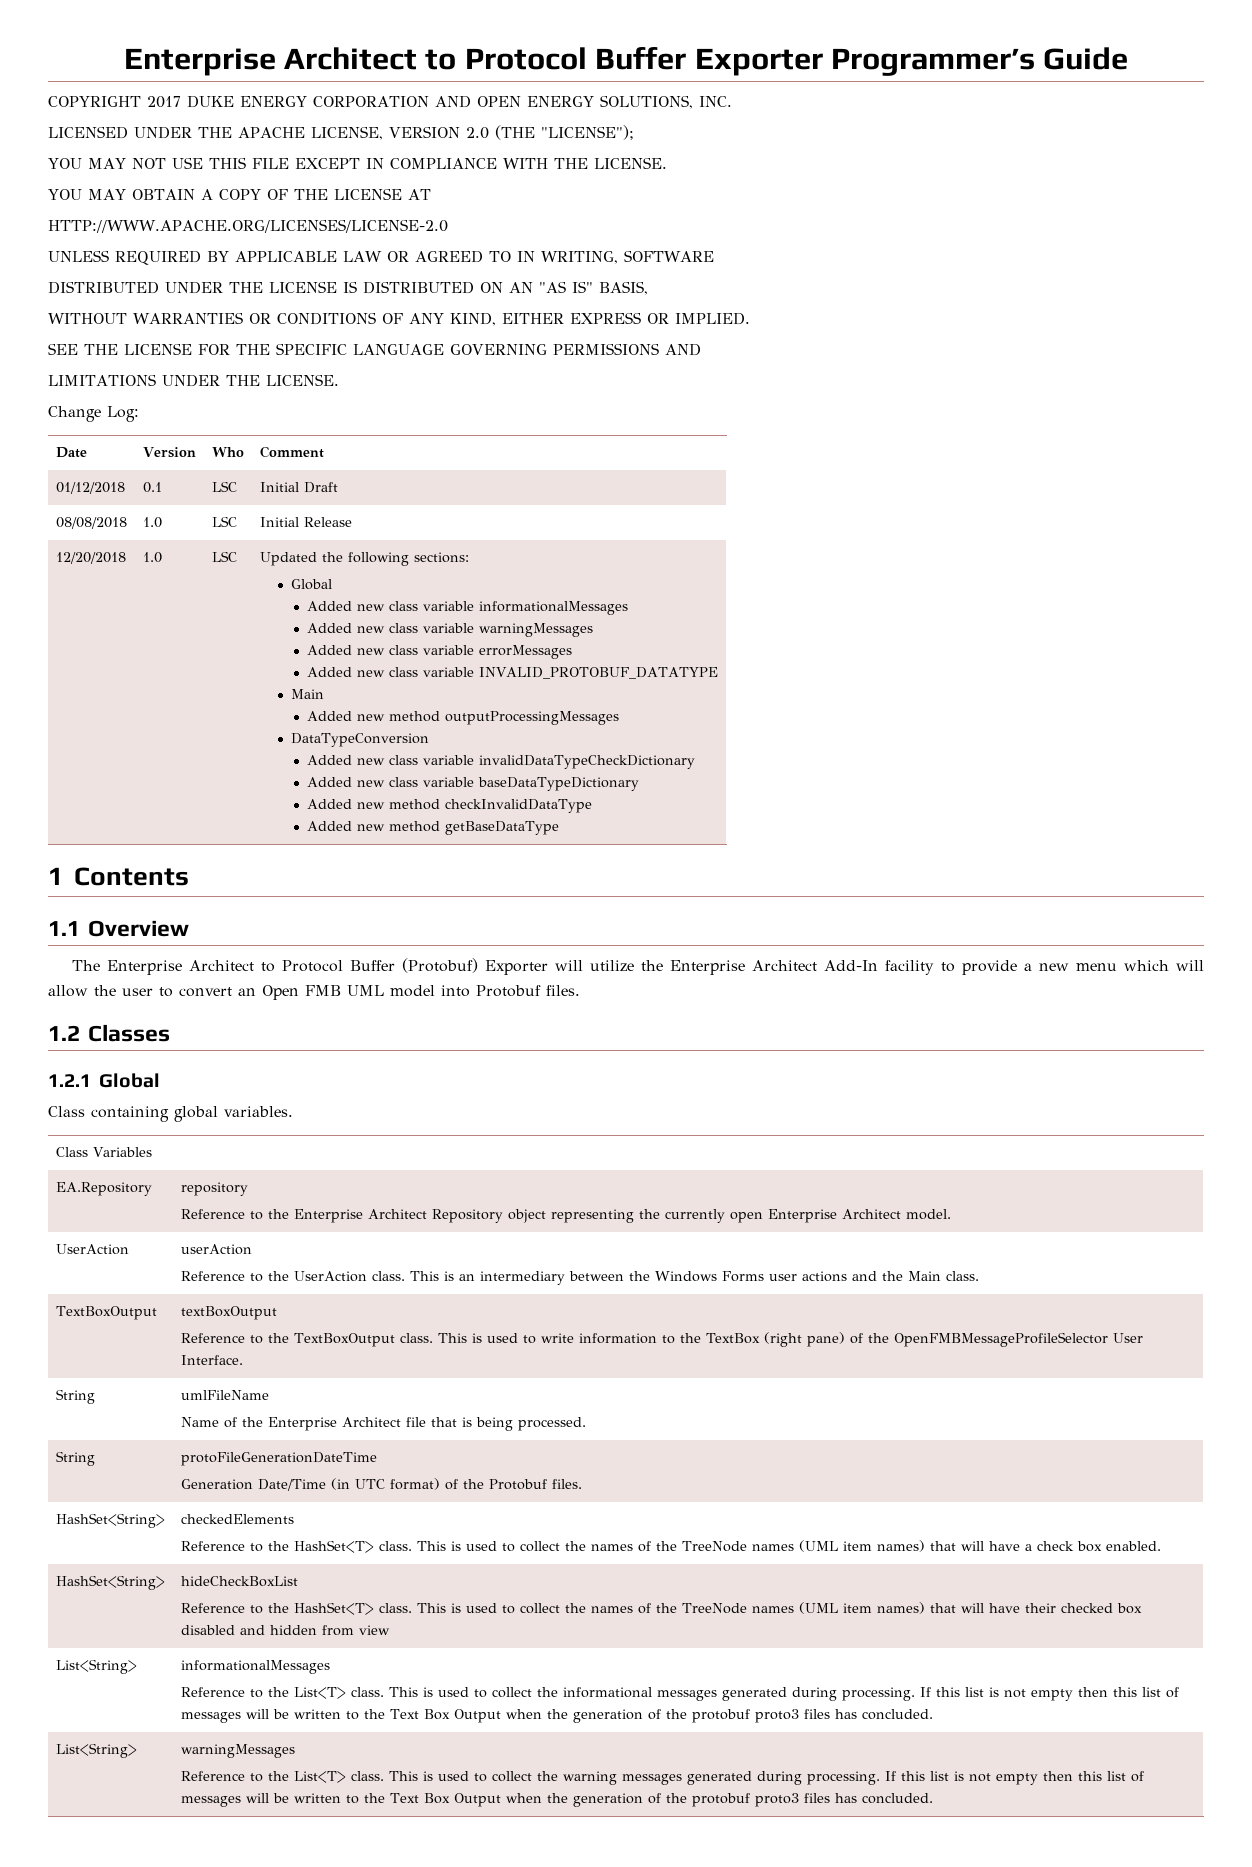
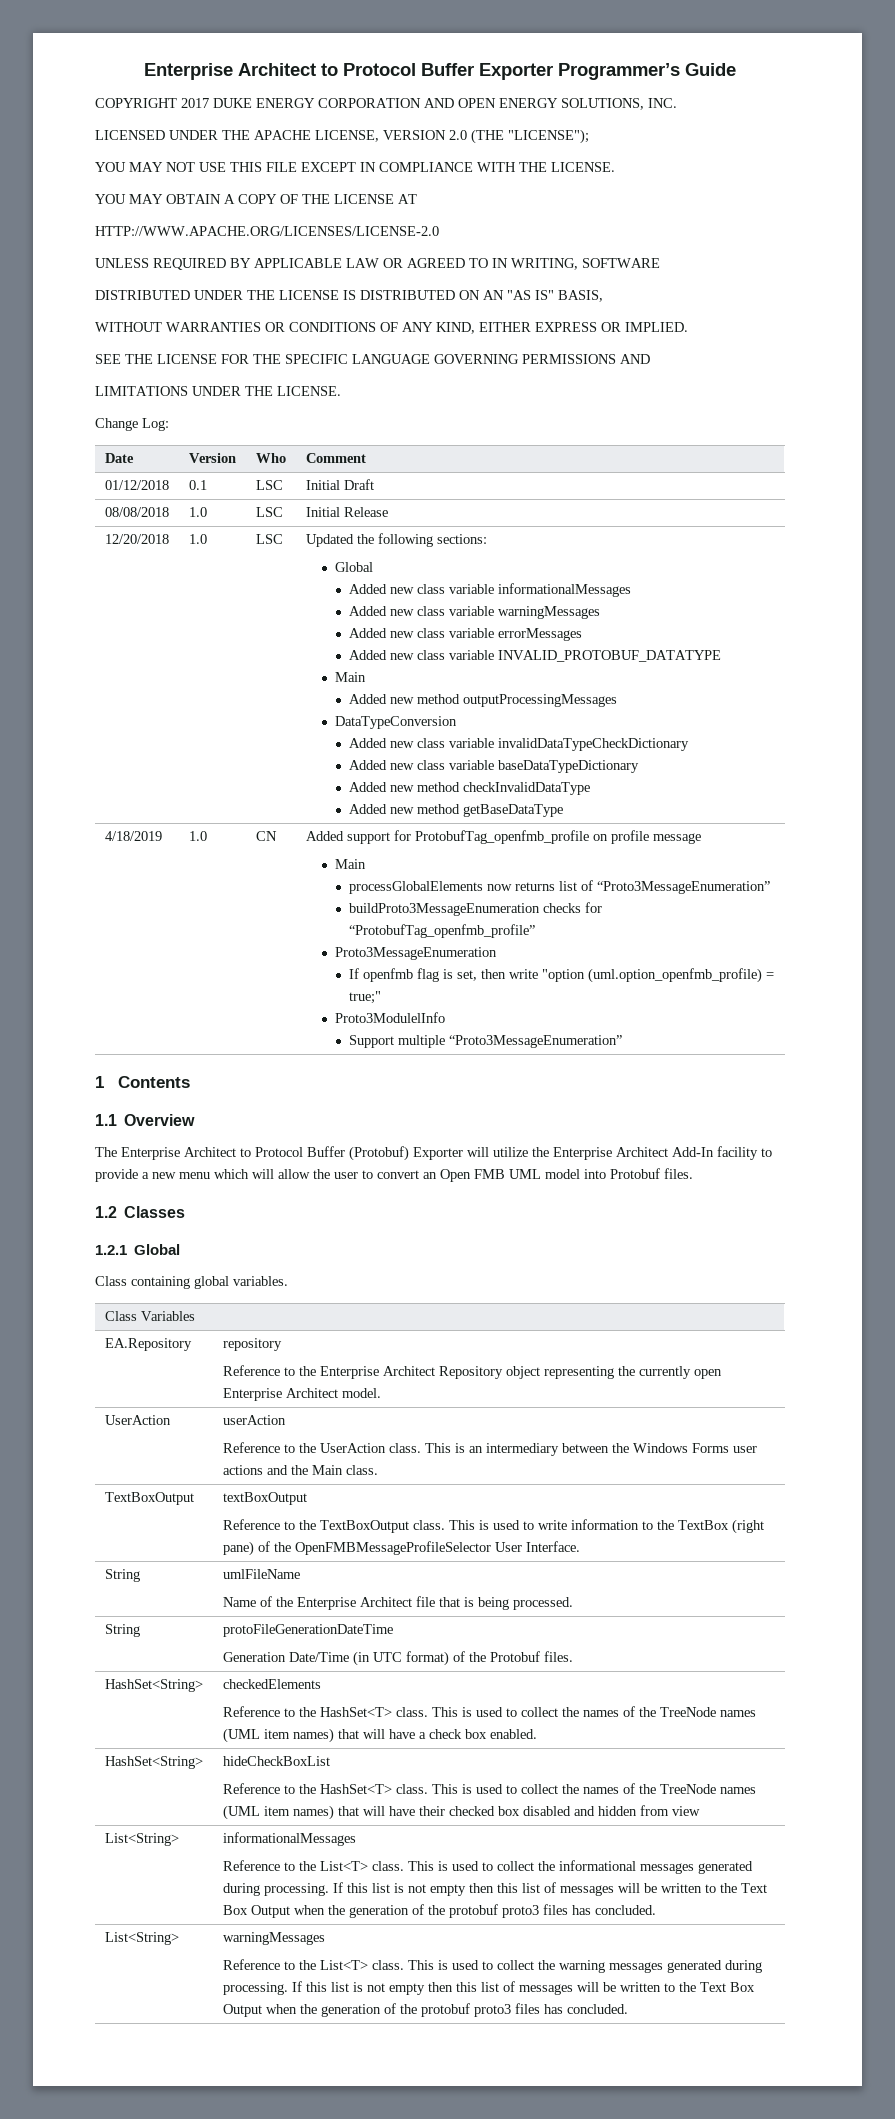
(560, 828) none -> [104,831,162,841] [188,831,207,841] [255,831,277,841] [305,830,701,844] [335,859,367,869] [348,880,770,894] [348,902,602,916] [348,924,535,938] [335,947,498,960] [348,968,774,983] [348,991,381,1004] [335,1012,446,1023] [348,1035,622,1048] // 4/18/2019 | 1.0 | CN | Added support for ProtobufTag_openfmb_profile on profile message // Main // processGlobalElements now returns list of “Proto3MessageEnumeration” // buildProto3MessageEnumeration checks for “ProtobufTag_openfmb_profile” // Proto3MessageEnumeration // If openfmb flag is set, then write "option (uml.option_openfmb_profile) = true;" // Proto3ModulelInfo // Support multiple “Proto3MessageEnumeration”

